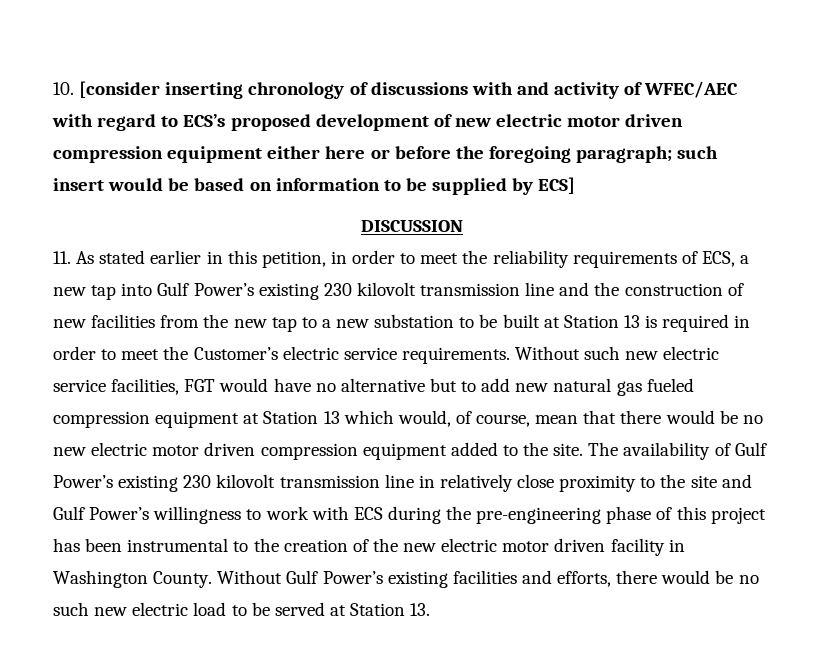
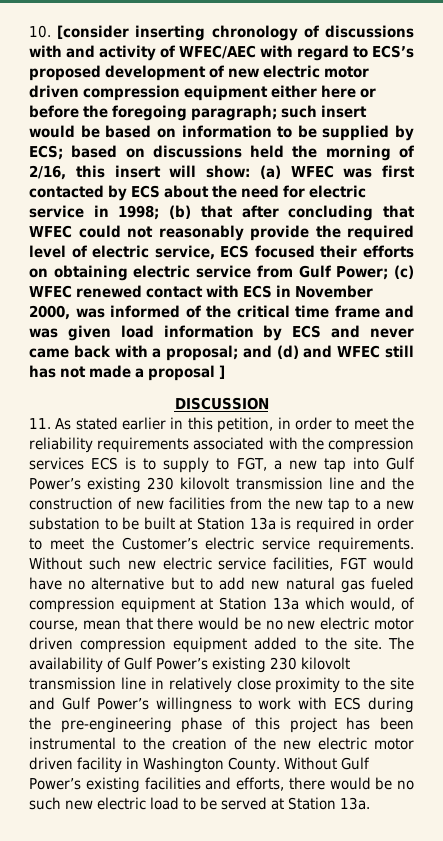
[538,177,576,194] ECS] -> [29,145,414,161] [29,165,415,180] [29,185,366,201] [29,205,416,221] [29,225,414,241] [29,245,414,260] [29,265,415,281] [29,285,373,298] [29,305,414,320] [29,325,414,341] [29,345,414,361] [29,365,225,381] ECS; based on discussions held the morning of 2/16, this insert will show: (a) WFEC was first contacted by ECS about the need for electric service in 1998; (b) that after concluding that WFEC could not reasonably provide the required level of electric service, ECS focused their efforts on obtaining electric service from Gulf Power; (c) WFEC renewed contact with ECS in November 2000, was informed of the critical time frame and was given load information by ECS and never came back with a proposal; and (d) and WFEC still has not made a proposal ]
[681,251,735,267] of ECS, -> [193,437,414,453] [29,457,267,473] associated with the compression services ECS is to supply to FGT,
[623,315,640,328] 13 -> [249,517,276,530] 13a
[323,411,340,424] 13 -> [272,597,299,610] 13a
[410,603,431,616] 13. -> [340,797,370,810] 13a.

